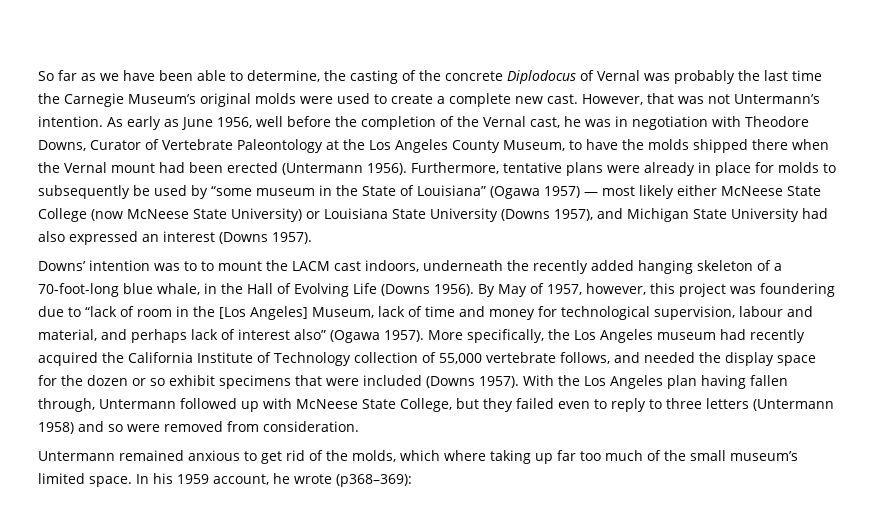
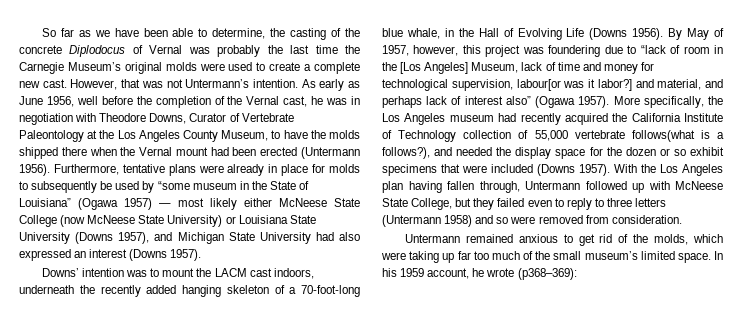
[201,261,214,271] to -> (160, 272) none
[739,306,783,317] labour -> [516,79,632,91] labour[or was it labor?]
[559,352,610,364] follows, -> [631,130,724,142] [382,147,430,159] follows(what is a follows?),
[444,450,486,461] where -> [381,252,406,260] were

